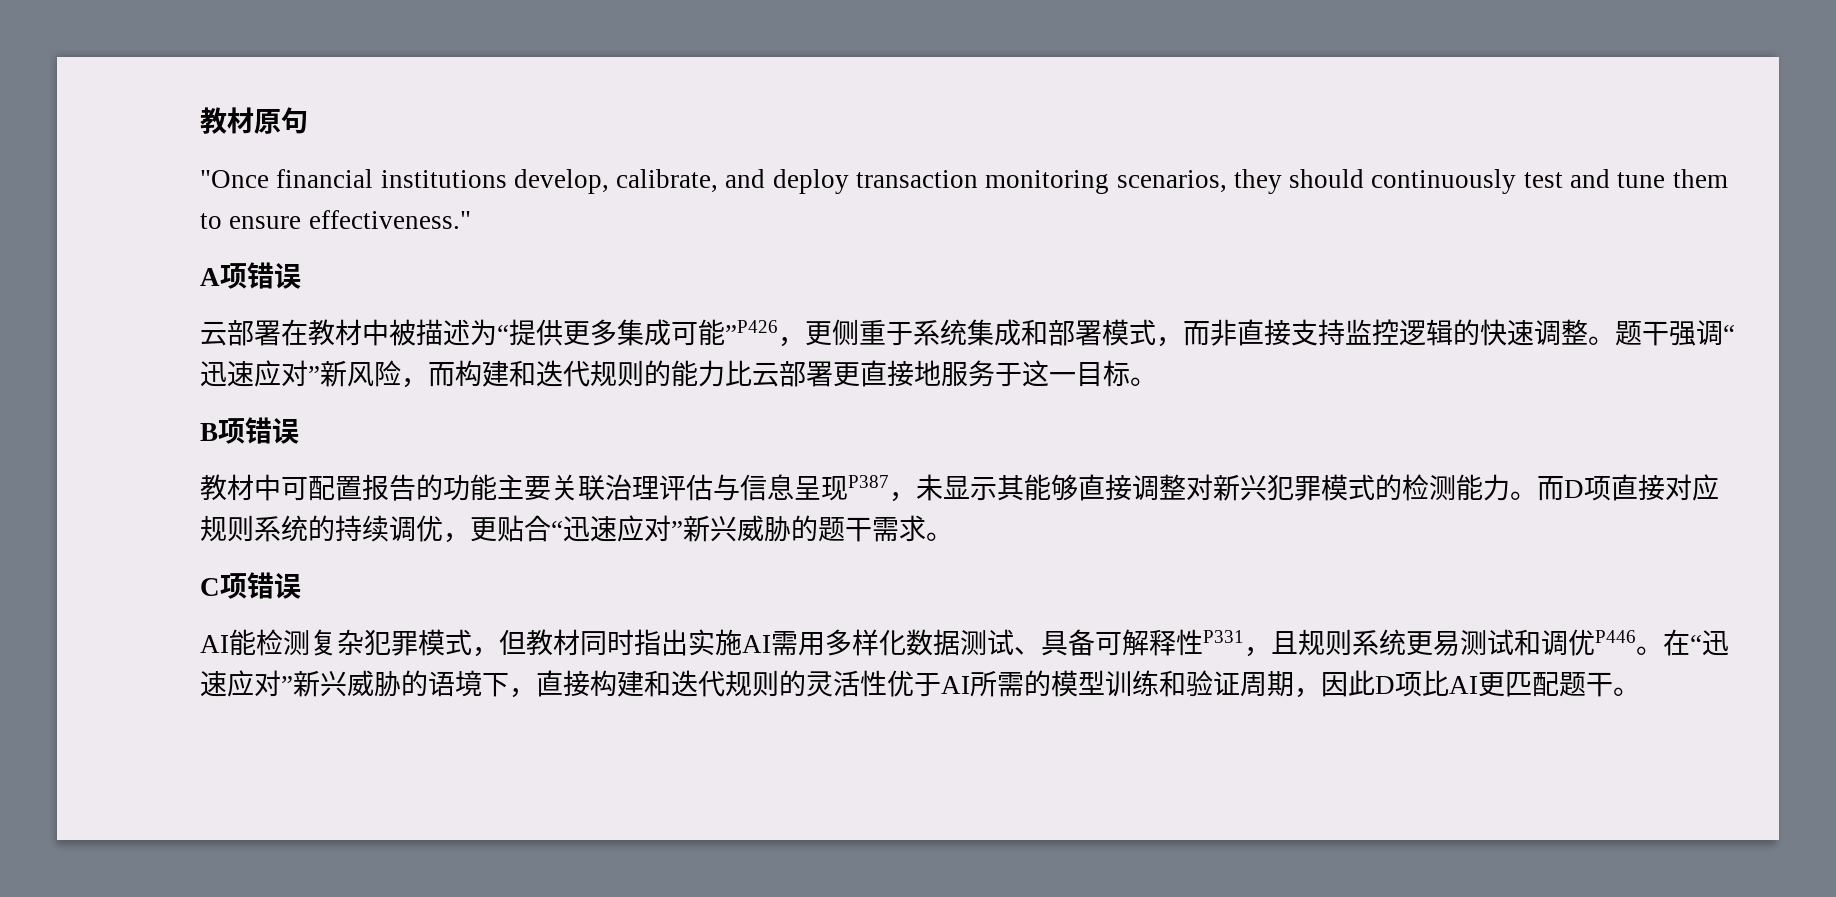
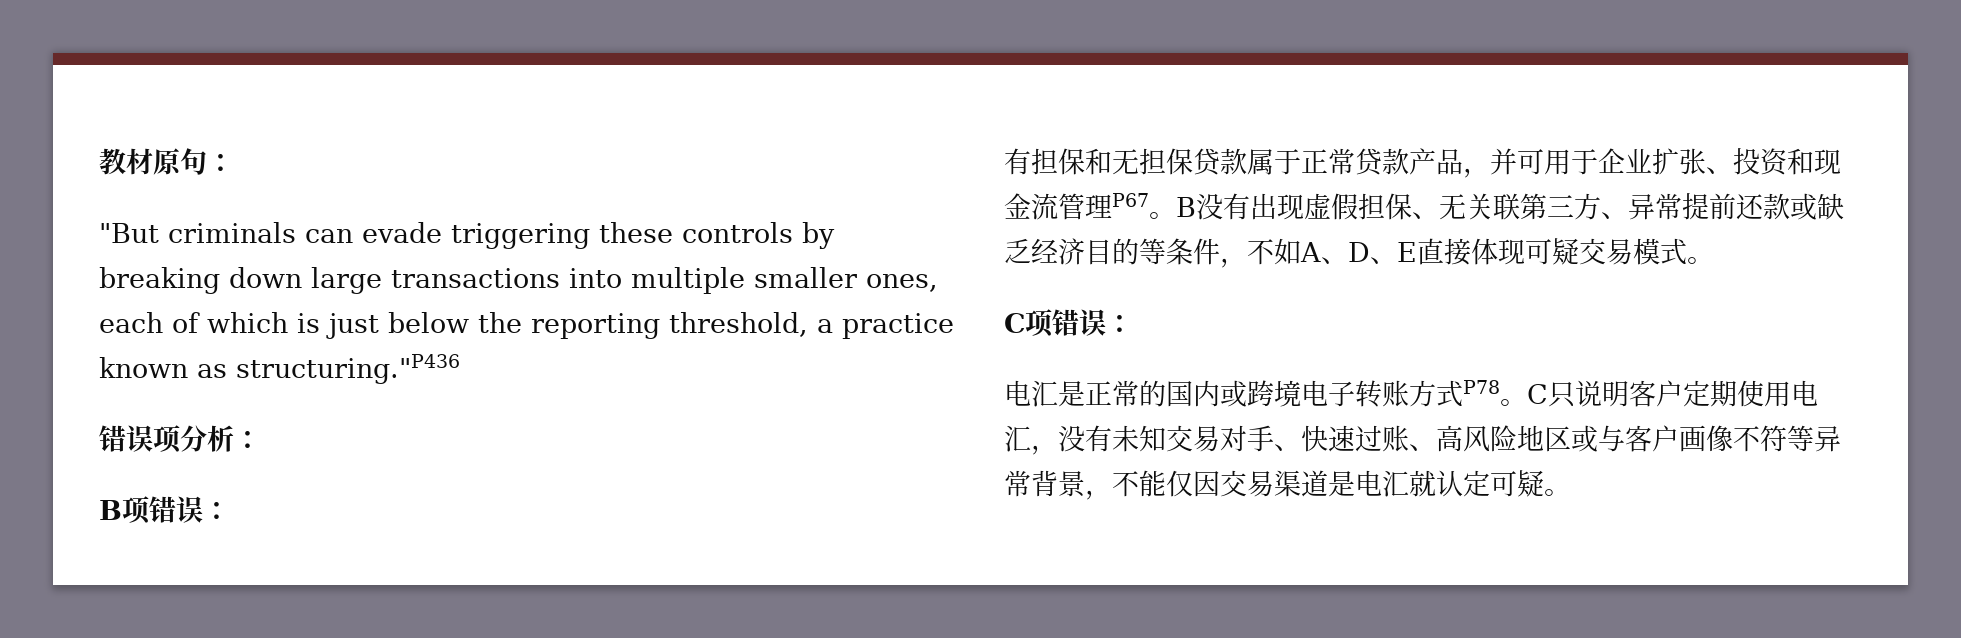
[200,169,1728,194] [200,210,471,229] [200,262,301,289] [200,319,1735,347] [200,360,1157,388] [200,417,299,444] [200,474,889,501] [889,474,1719,502] [200,515,953,543] [200,572,301,599] [200,629,1244,657] [1244,629,1636,657] [1636,629,1729,656] [200,670,1613,698] // "Once financial institutions develop, calibrate, and deploy transaction monitoring scenarios, they should continuously test and tune them to ensure effectiveness." // A项错误 // 云部署在教材中被描述为“提供更多集成可能”P426，更侧重于系统集成和部署模式，而非直接支持监控逻辑的快速调整。题干强调“迅速应对”新风险，而构建和迭代规则的能力比云部署更直接地服务于这一目标。 // B项错误 // 教材中可配置报告的功能主要关联治理评估与信息呈现P387，未显示其能够直接调整对新兴犯罪模式的检测能力。而D项直接对应规则系统的持续调优，更贴合“迅速应对”新兴威胁的题干需求。 // C项错误 // AI能检测复杂犯罪模式，但教材同时指出实施AI需用多样化数据测试、具备可解释性P331，且规则系统更易测试和调优P446。在“迅速应对”新兴威胁的语境下，直接构建和迭代规则的灵活性优于AI所需的模型训练和验证周期，因此D项比AI更匹配题干 -> [207,153,234,172] [99,222,835,249] [99,267,938,294] [99,312,954,339] [99,354,460,384] [99,425,261,453] [99,496,230,524] [1004,148,1841,178] [1004,193,1149,220] [1149,193,1844,220] [1004,238,1714,268] [1004,309,1133,337] [1004,380,1500,407] [1500,380,1818,408] [1004,425,1841,455] [1004,470,1544,500] ： // "But criminals can evade triggering these controls by breaking down large transactions into multiple smaller ones, each of which is just below the reporting threshold, a practice known as structuring."P436 // 错误项分析： // B项错误： // 有担保和无担保贷款属于正常贷款产品，并可用于企业扩张、投资和现金流管理P67。B没有出现虚假担保、无关联第三方、异常提前还款或缺乏经济目的等条件，不如A、D、E直接体现可疑交易模式。 // C项错误： // 电汇是正常的国内或跨境电子转账方式P78。C只说明客户定期使用电汇，没有未知交易对手、快速过账、高风险地区或与客户画像不符等异常背景，不能仅因交易渠道是电汇就认定可疑

